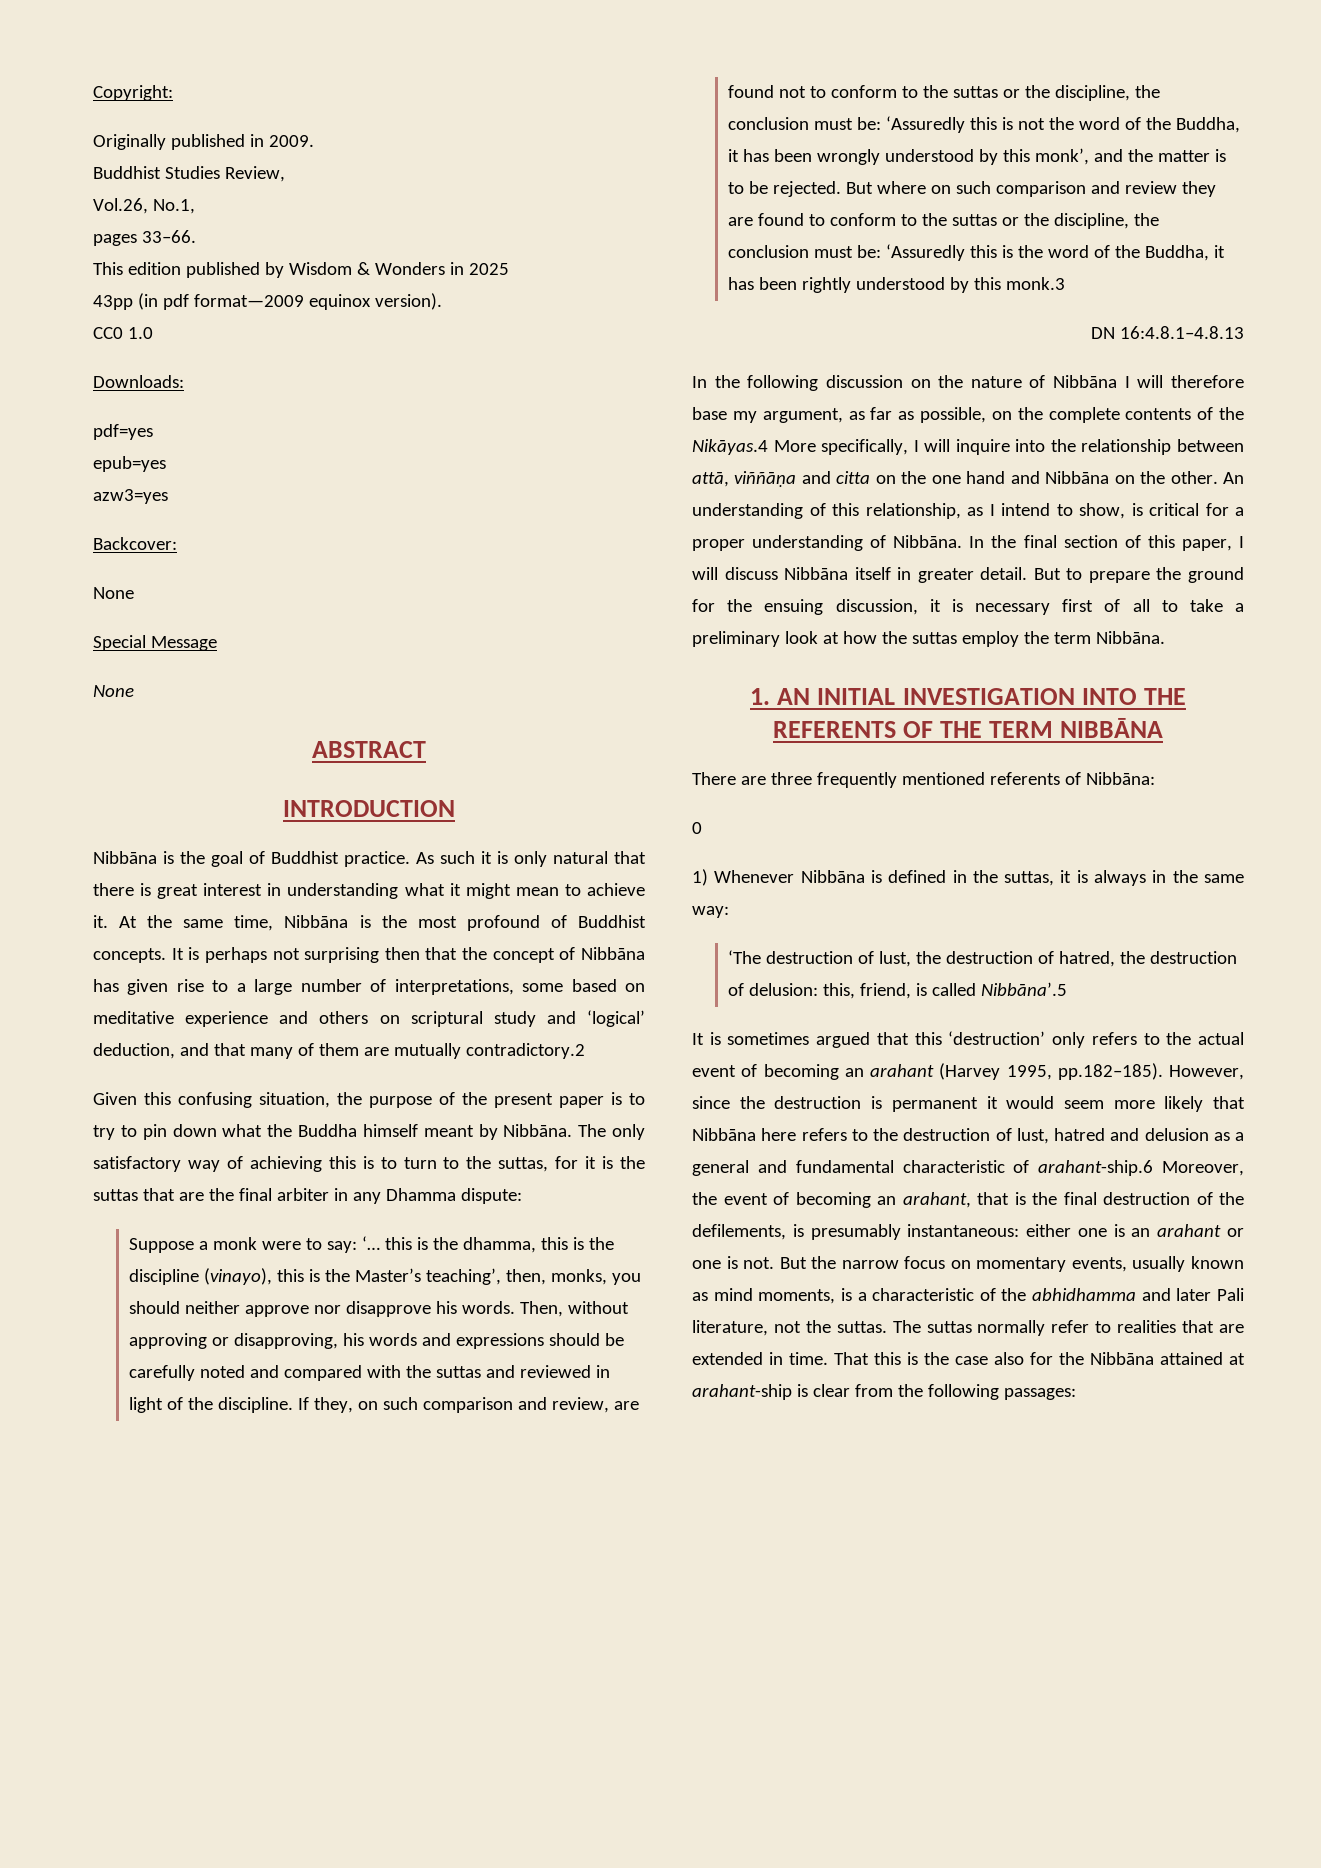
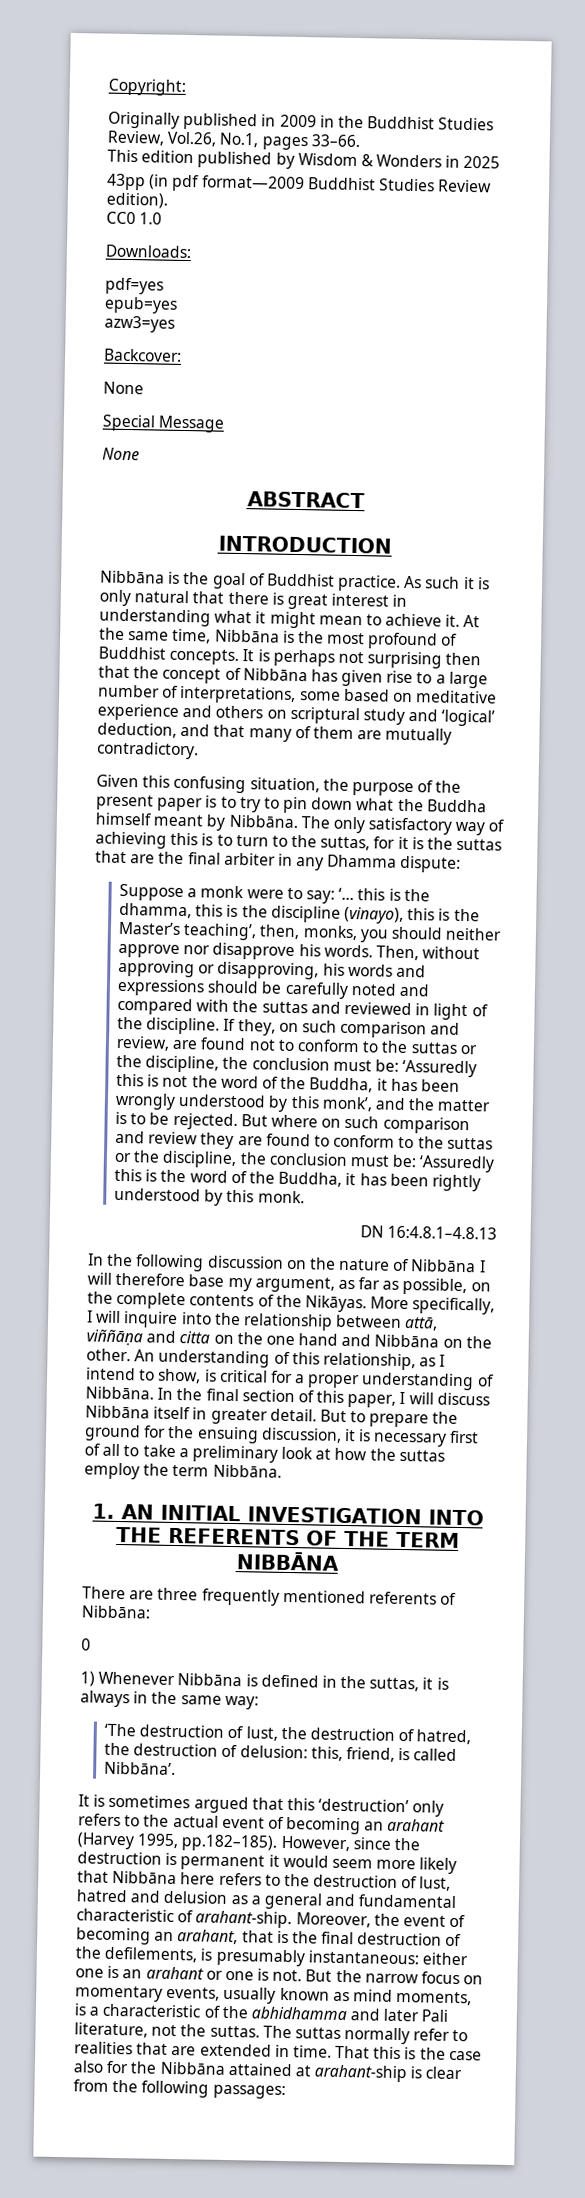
[268,135,314,147] 2009. // -> [279,114,364,129] 2009 in the
(285, 174) // -> (165, 138) none
(195, 206) // -> (260, 140) none
[308,293,442,310] equinox version). -> [307,177,493,193] [106,192,168,209] Buddhist Studies Review edition).
[465,1043,585,1059] contradictory.2 -> [96,741,199,760] contradictory.
[1005,277,1065,290] monk.3 -> [257,1190,305,1204] monk.
[692,439,768,455] Nikāyas.4 -> [304,1295,367,1313] Nikāyas.
[980,982,1067,996] Nibbāna’.5 -> [104,1761,177,1776] Nibbāna’.
[1038,1160,1154,1176] arahant-ship.6 -> [195,1910,293,1929] arahant-ship.

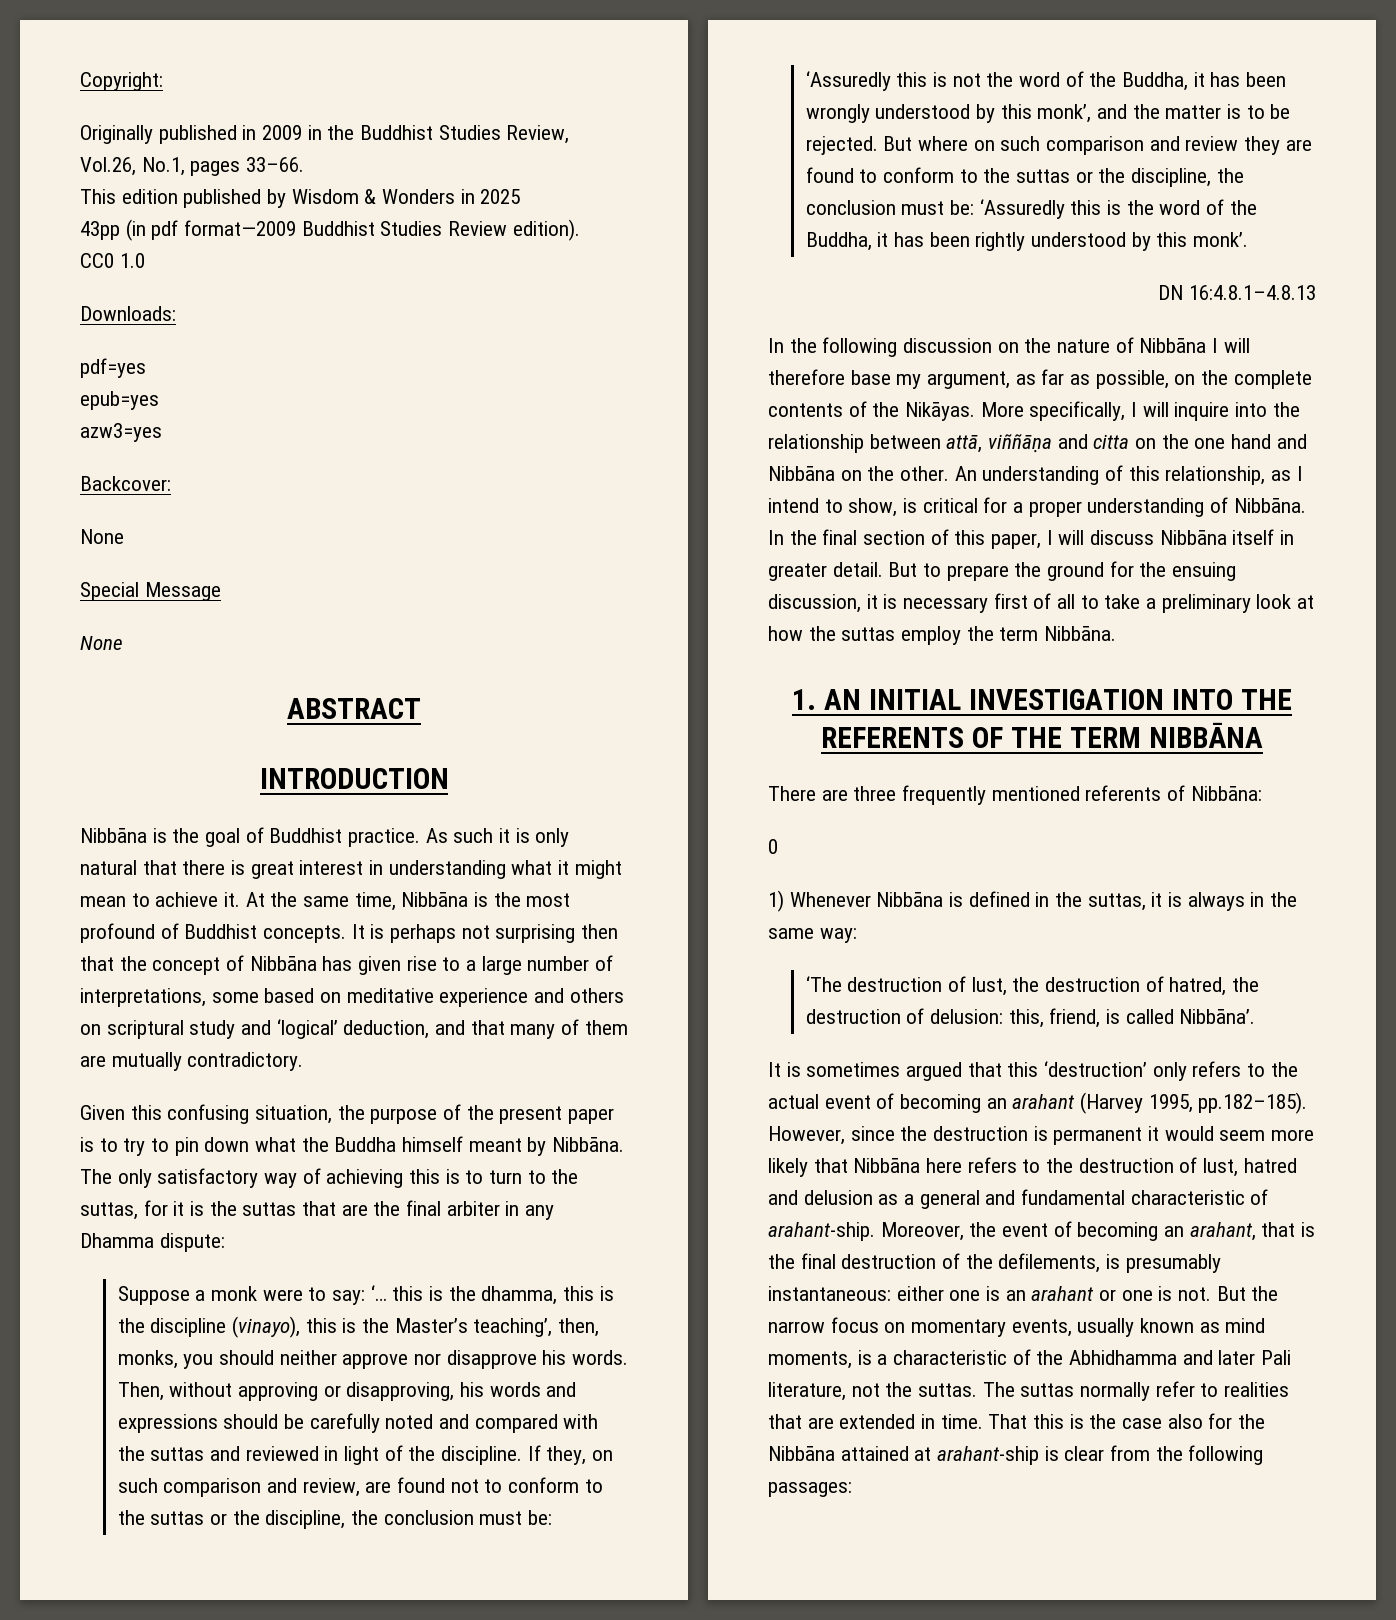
[257,1190,305,1204] monk. -> [1192,232,1248,247] monk’.
[250,2006,347,2021] abhidhamma -> [1069,1350,1178,1365] Abhidhamma

